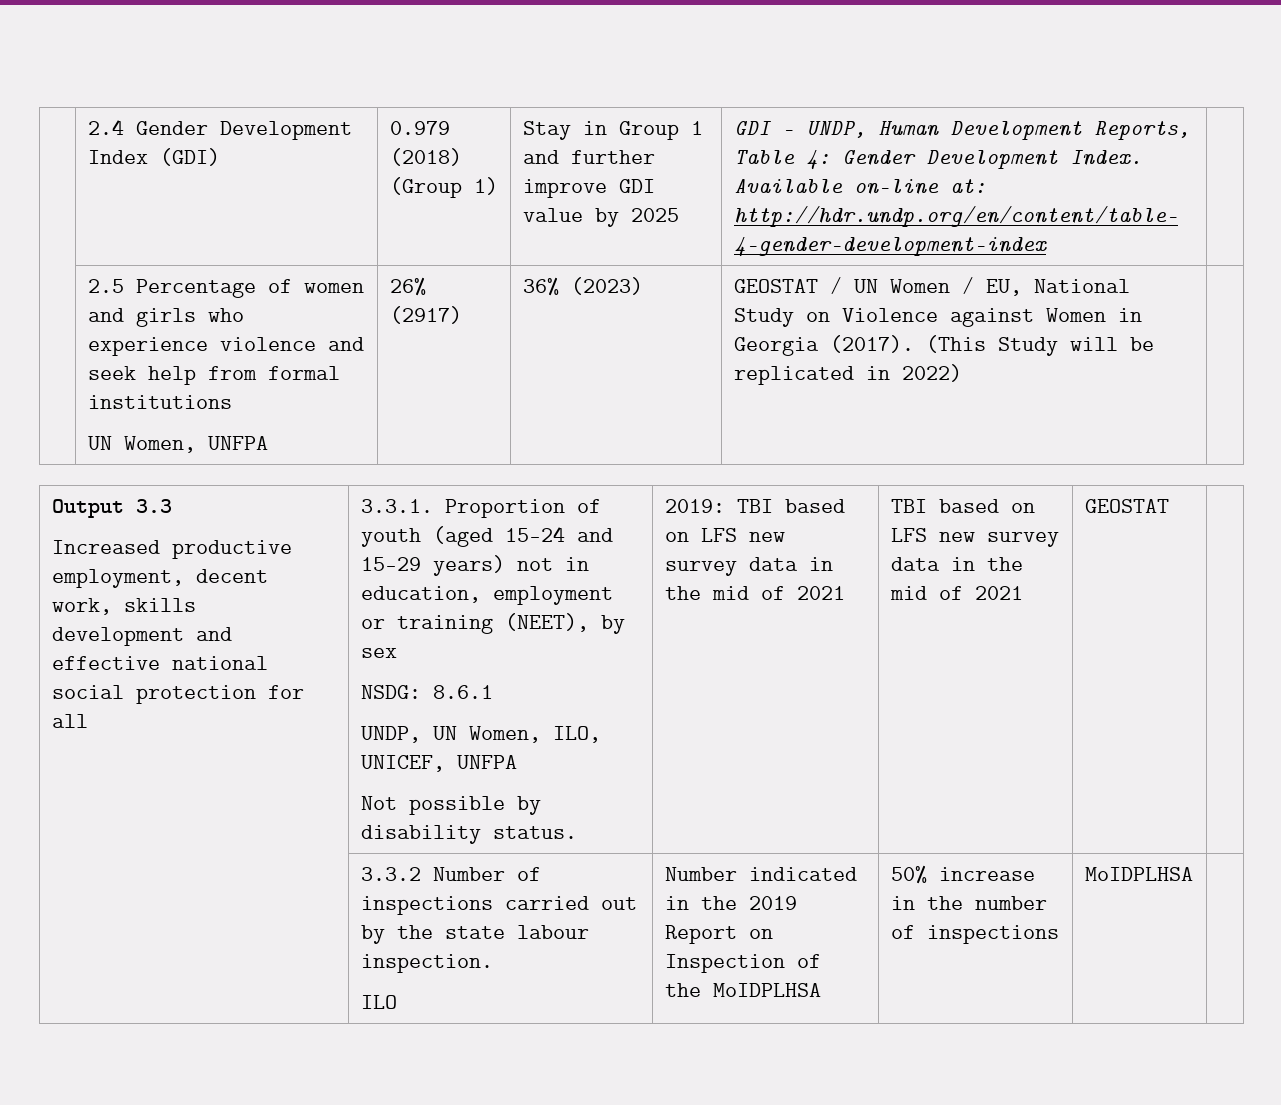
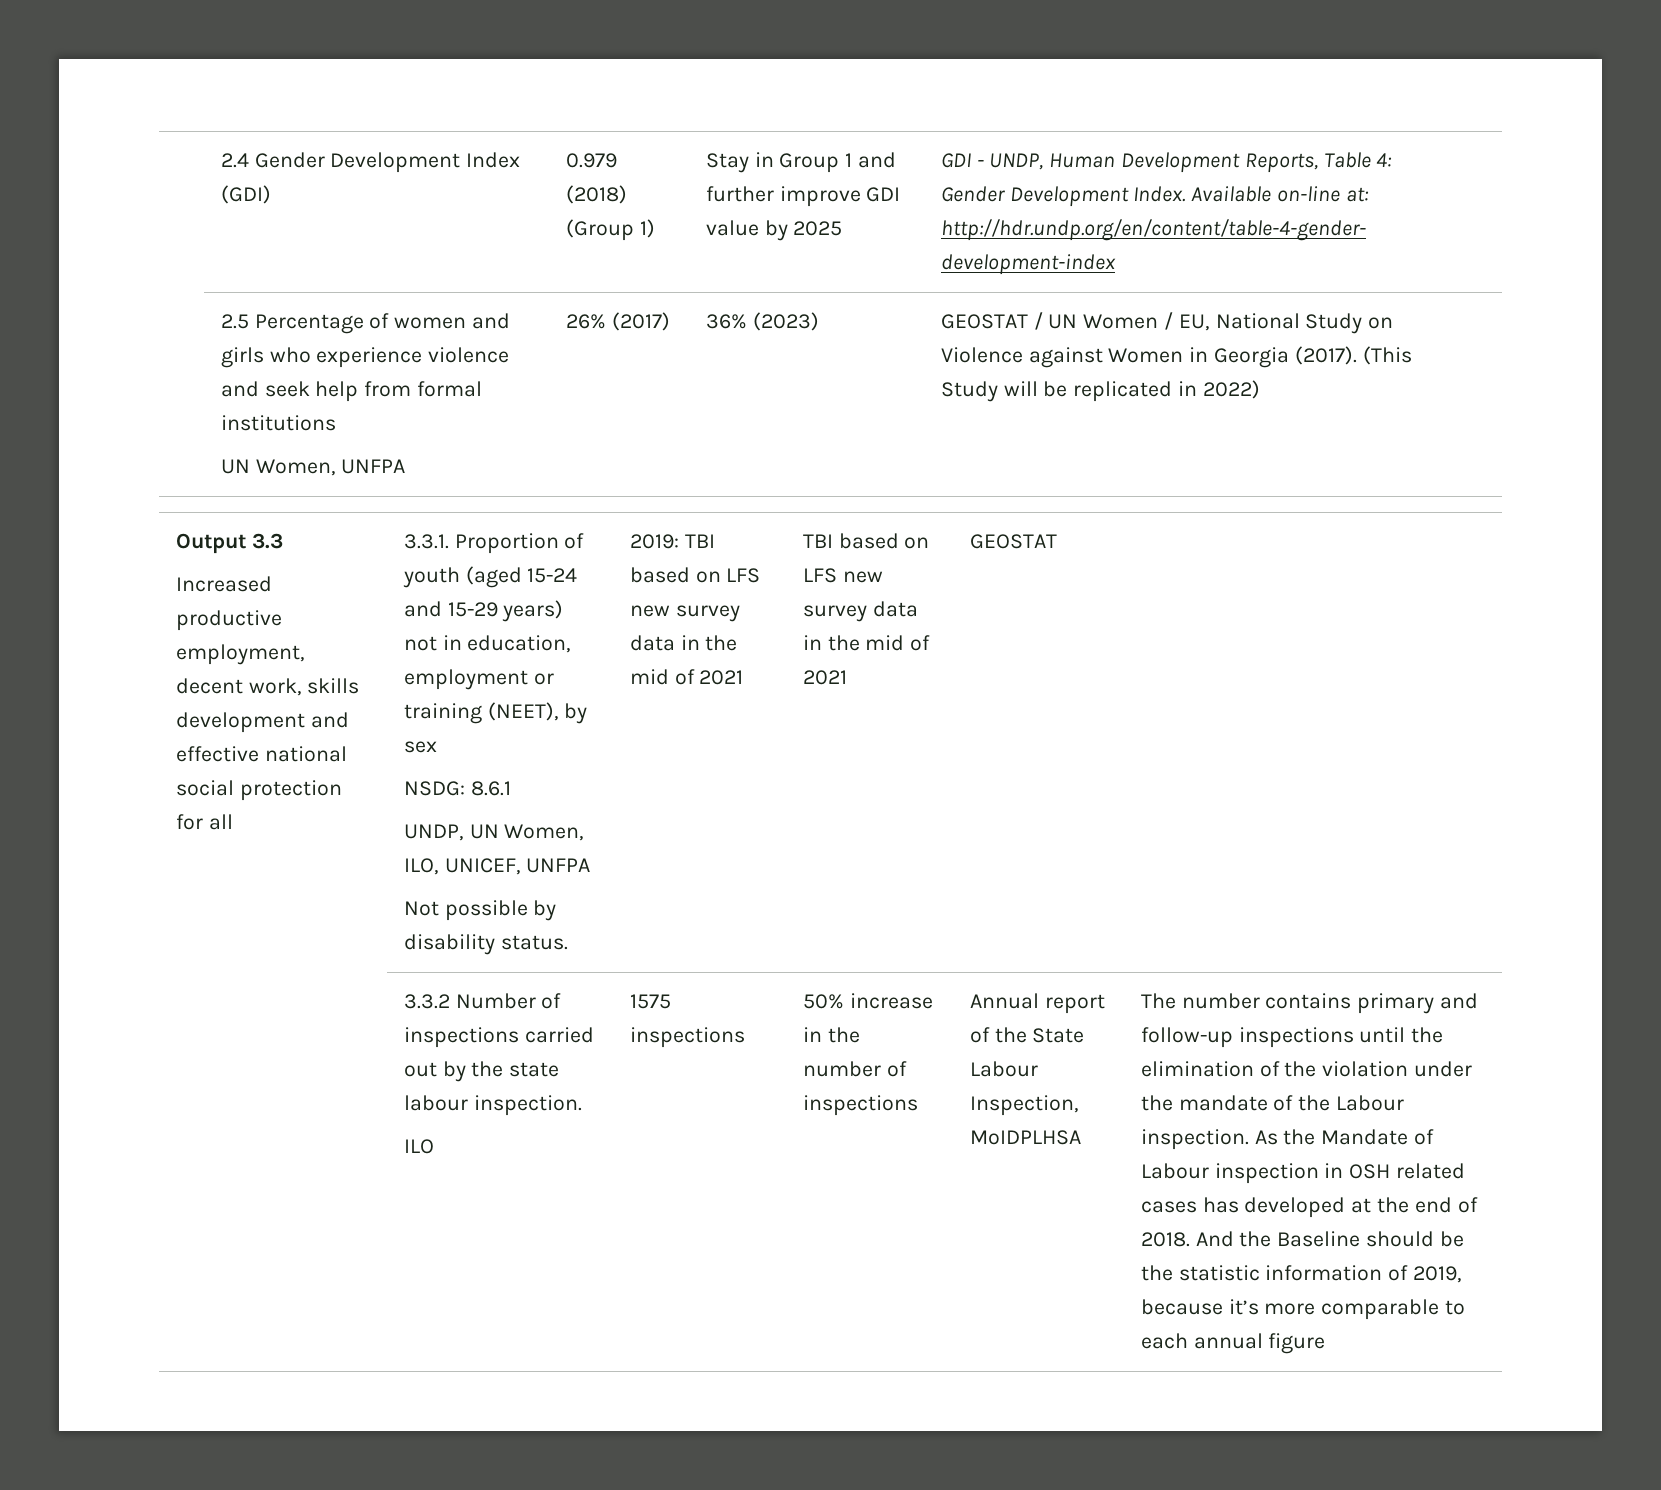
[389,306,462,324] (2917) -> [611,312,670,331] (2017)
[664,867,857,881] [664,896,797,910] [664,925,773,944] [664,954,821,973] [664,983,821,997] Number indicated in the 2019 Report on Inspection of the MoIDPLHSA -> [629,994,671,1009] [629,1027,745,1048] 1575 inspections
[1084,867,1193,881] MoIDPLHSA | -> [969,993,1105,1014] [969,1027,1085,1043] [969,1061,1038,1077] [969,1095,1079,1116] [969,1130,1081,1145] [1140,993,1478,1014] [1140,1027,1444,1048] [1140,1061,1472,1077] [1140,1095,1404,1111] [1140,1129,1434,1150] [1140,1163,1465,1184] [1140,1197,1478,1218] [1140,1231,1464,1247] [1140,1265,1462,1283] [1140,1299,1465,1320] [1140,1333,1326,1354] Annual report of the State Labour Inspection, MoIDPLHSA | The number contains primary and follow-up inspections until the elimination of the violation under the mandate of the Labour inspection. As the Mandate of Labour inspection in OSH related cases has developed at the end of 2018. And the Baseline should be the statistic information of 2019, because it’s more comparable to each annual figure

